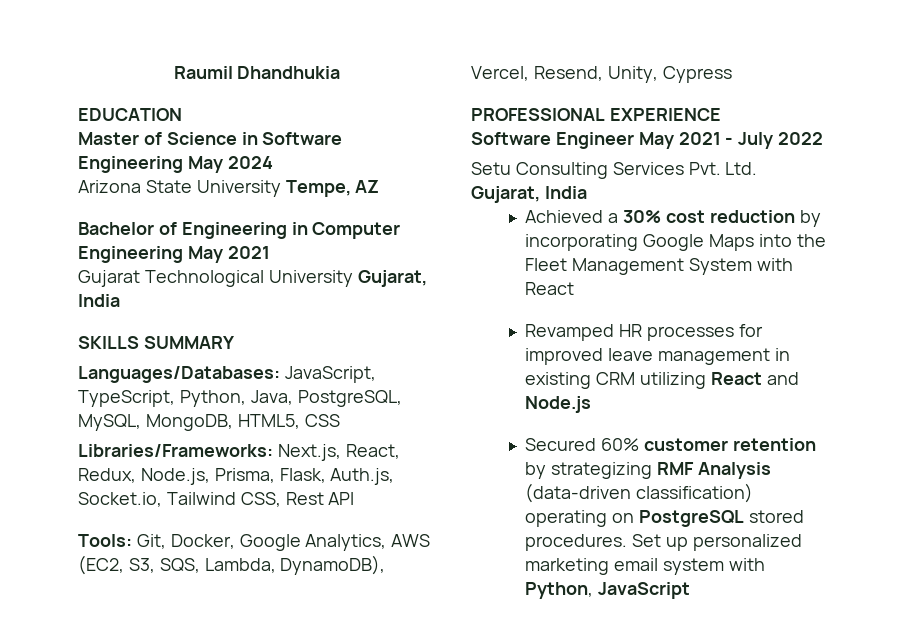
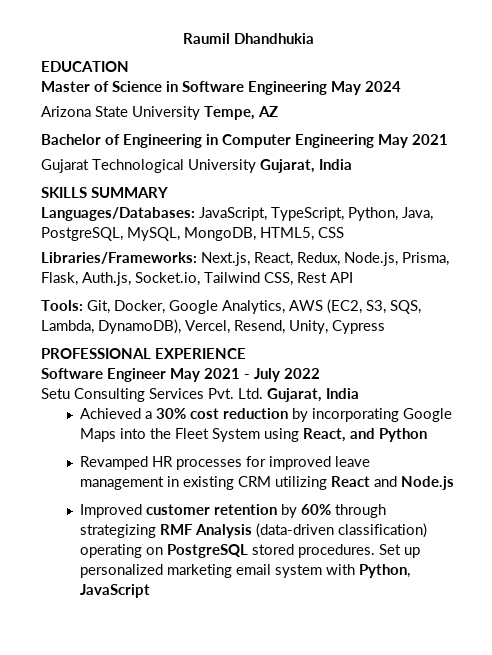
[572,258,793,275] [525,282,575,295] Management System with React -> [211,428,427,442] System using React, and Python
[525,438,640,451] Secured 60% -> [79,504,142,518] Improved
(547, 470) none -> [300,504,386,518] 60% through

